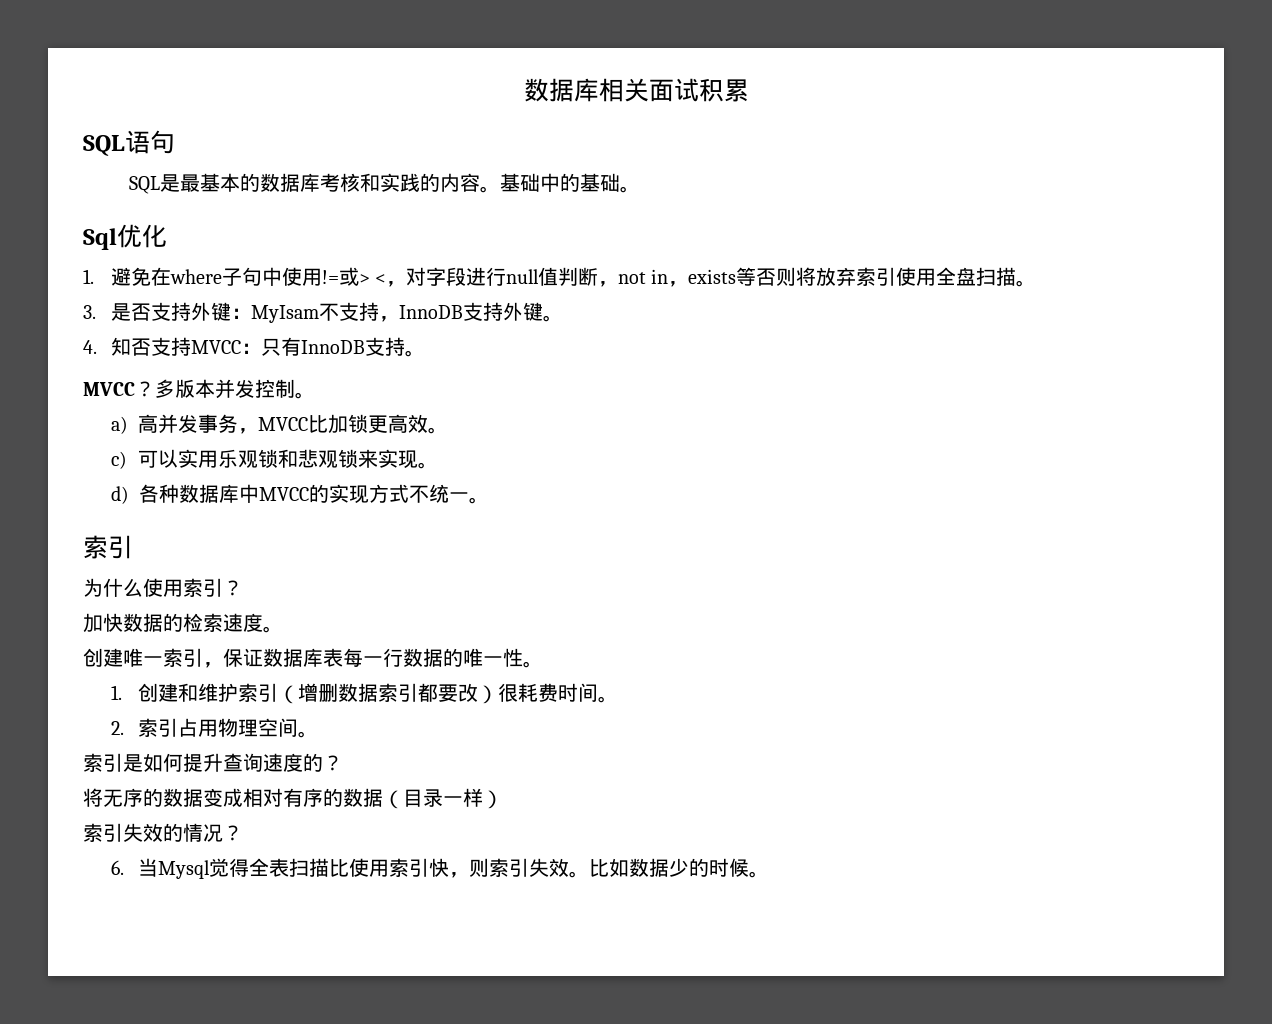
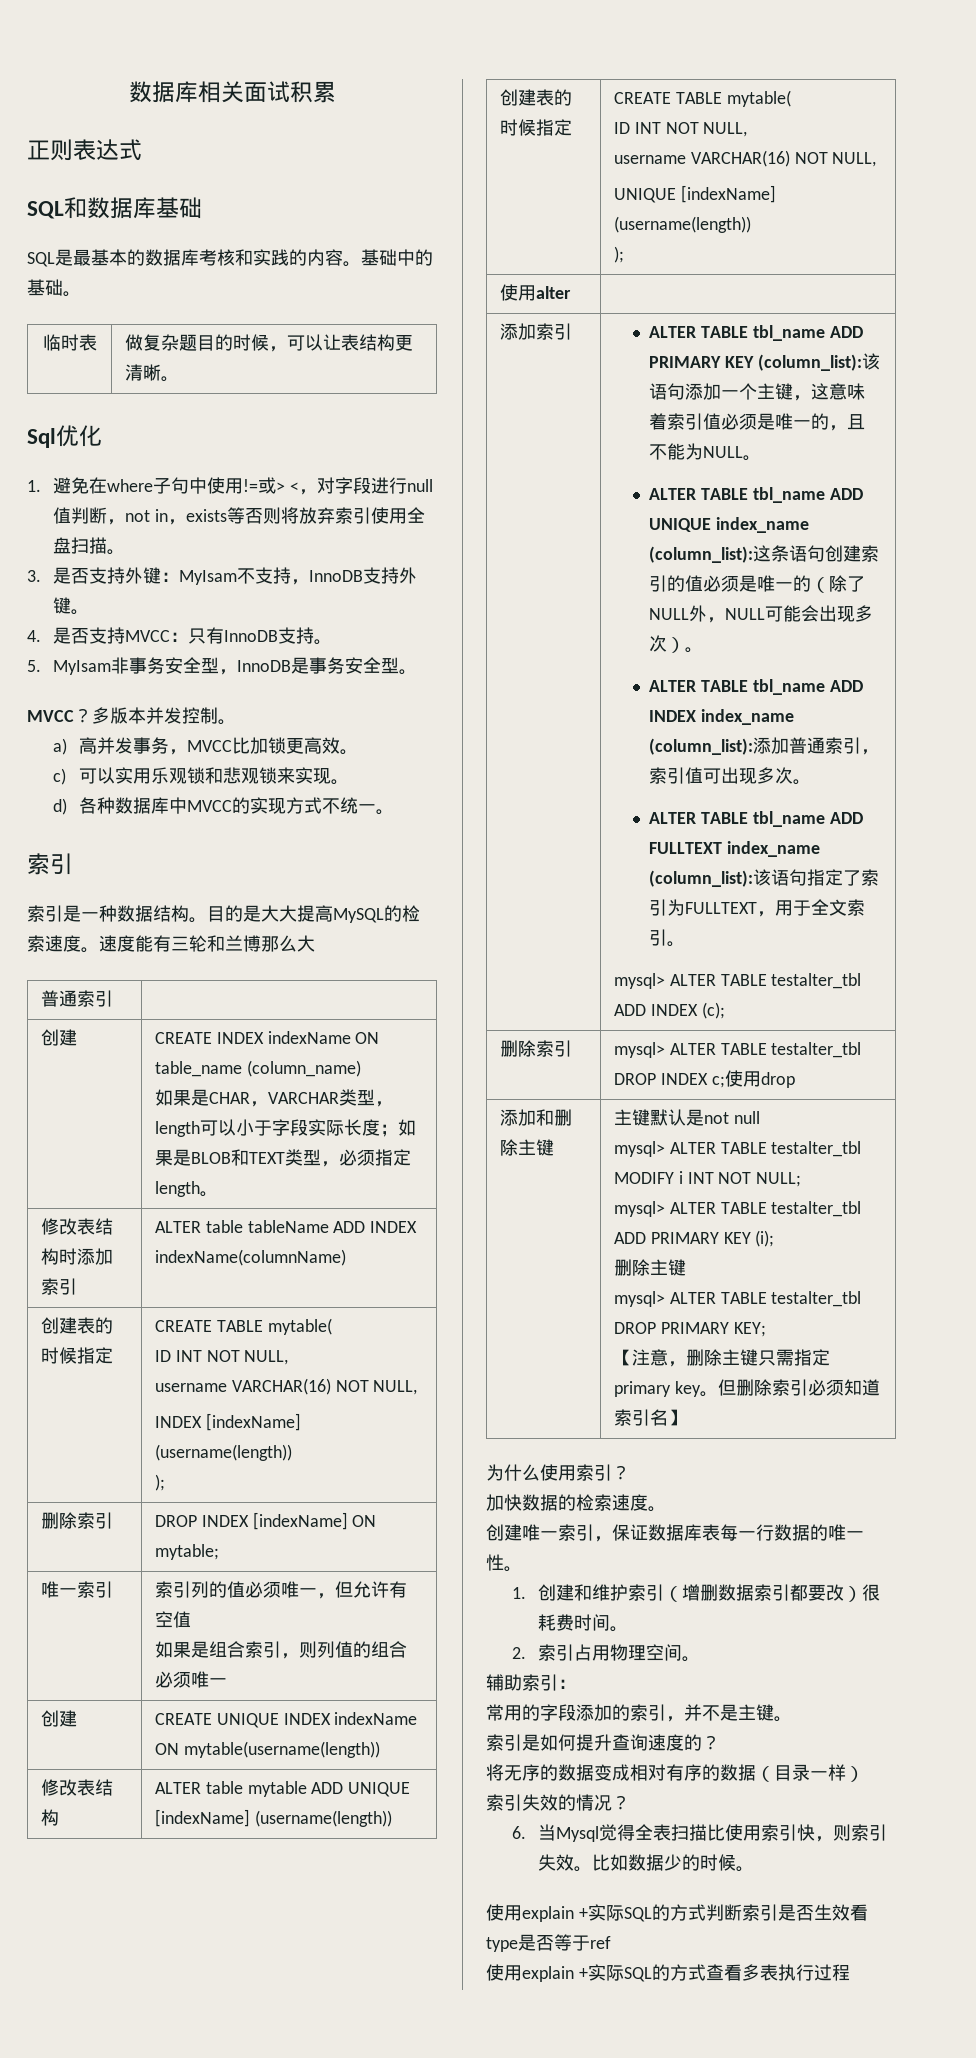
[83,130,175,156] // SQL语句 -> [27,139,142,161] [27,197,202,219] // 正则表达式 // SQL和数据库基础
(641, 189) none -> [42,334,97,351] [124,334,413,352] [124,364,179,382] // 临时表 | 做复杂题目的时候，可以让表结构更清晰。
[110,337,131,356] 知 -> [52,627,71,644] 是
(425, 353) none -> [27,657,417,675] // 5. MyIsam非事务安全型，InnoDB是事务安全型。
(133, 547) none -> [27,905,420,923] [27,935,315,953] [40,990,113,1007] [40,1029,77,1046] [154,1031,380,1044] [154,1060,361,1077] [154,1089,393,1107] [154,1119,416,1137] [154,1149,411,1167] [154,1181,218,1197] [40,1218,113,1235] [40,1248,113,1265] [40,1278,77,1295] [154,1220,418,1233] [154,1249,346,1266] [40,1317,113,1334] [40,1347,113,1364] [154,1318,332,1335] [154,1350,289,1365] [154,1378,418,1395] [154,1413,301,1431] [154,1444,292,1461] [154,1474,165,1491] [40,1512,113,1529] [154,1512,377,1530] [154,1544,219,1560] [40,1581,113,1598] [154,1581,407,1599] [154,1611,191,1628] [154,1641,407,1659] [154,1671,227,1688] [40,1710,77,1727] [154,1712,418,1728] [154,1741,380,1758] [40,1779,113,1796] [40,1809,59,1826] [154,1781,411,1797] [154,1809,392,1827] [499,89,572,106] [499,119,572,136] [613,90,791,107] [613,122,748,137] [613,150,877,167] [613,185,776,203] [613,216,751,233] [613,246,624,263] [499,284,571,301] [499,323,572,340] [649,325,863,341] [649,353,880,371] [649,383,866,401] [649,413,866,431] [649,443,762,461] [649,487,863,503] [649,517,810,533] [649,545,880,563] [649,575,866,593] [649,605,874,623] [649,635,704,653] [649,679,863,695] [649,709,795,725] [649,737,880,755] [649,767,812,785] [649,811,863,827] [649,841,821,857] [649,869,880,887] [649,899,866,917] [649,929,686,947] [613,973,862,989] [613,1002,725,1019] [499,1040,572,1057] [613,1042,862,1058] [613,1070,795,1088] [499,1109,572,1126] [499,1139,554,1156] [613,1109,760,1126] [613,1141,862,1157] [613,1171,802,1187] [613,1201,862,1217] [613,1230,775,1247] [613,1259,686,1276] [613,1291,862,1307] [613,1322,766,1337] [613,1349,830,1367] [613,1379,880,1397] [613,1409,686,1426] // 索引是一种数据结构。目的是大大提高MySQL的检索速度。速度能有三轮和兰博那么大 // 普通索引 | // 创建 | CREATE INDEX indexName ON table_name (column_name) // 如果是CHAR，VARCHAR类型，length可以小于字段实际长度；如果是BLOB和TEXT类型，必须指定length。 // 修改表结构时添加索引 | ALTER table tableName ADD INDEX indexName(columnName) // 创建表的时候指定 | CREATE TABLE mytable( // ID INT NOT NULL, // username VARCHAR(16) NOT NULL, // INDEX [indexName] (username(length)) // ); // 删除索引 | DROP INDEX [indexName] ON mytable; // 唯一索引 | 索引列的值必须唯一，但允许有空值 // 如果是组合索引，则列值的组合必须唯一 // 创建 | CREATE UNIQUE INDEX indexName ON mytable(username(length)) // 修改表结构 | ALTER table mytable ADD UNIQUE [indexName] (username(length)) // 创建表的时候指定 | CREATE TABLE mytable( // ID INT NOT NULL, // username VARCHAR(16) NOT NULL, // UNIQUE [indexName] (username(length)) // ); // 使用alter | // 添加索引 | ALTER TABLE tbl_name ADD PRIMARY KEY (column_list):该语句添加一个主键，这意味着索引值必须是唯一的，且不能为NULL。 // ALTER TABLE tbl_name ADD UNIQUE index_name (column_list):这条语句创建索引的值必须是唯一的（除了NULL外，NULL可能会出现多次）。 // ALTER TABLE tbl_name ADD INDEX index_name (column_list):添加普通索引，索引值可出现多次。 // ALTER TABLE tbl_name ADD FULLTEXT index_name (column_list):该语句指定了索引为FULLTEXT，用于全文索引。 // mysql> ALTER TABLE testalter_tbl ADD INDEX (c); // 删除索引 | mysql> ALTER TABLE testalter_tbl DROP INDEX c;使用drop // 添加和删除主键 | 主键默认是not null // mysql> ALTER TABLE testalter_tbl MODIFY i INT NOT NULL; // mysql> ALTER TABLE testalter_tbl ADD PRIMARY KEY (i); // 删除主键 // mysql> ALTER TABLE testalter_tbl DROP PRIMARY KEY; // 【注意，删除主键只需指定primary key。但删除索引必须知道索引名】
(319, 734) none -> [486,1674,576,1691] [486,1704,792,1722] // 辅助索引： // 常用的字段添加的索引，并不是主键。
(770, 874) none -> [486,1904,868,1922] [486,1934,611,1952] [486,1964,850,1982] // 使用explain +实际SQL的方式判断索引是否生效看type是否等于ref // 使用explain +实际SQL的方式查看多表执行过程

